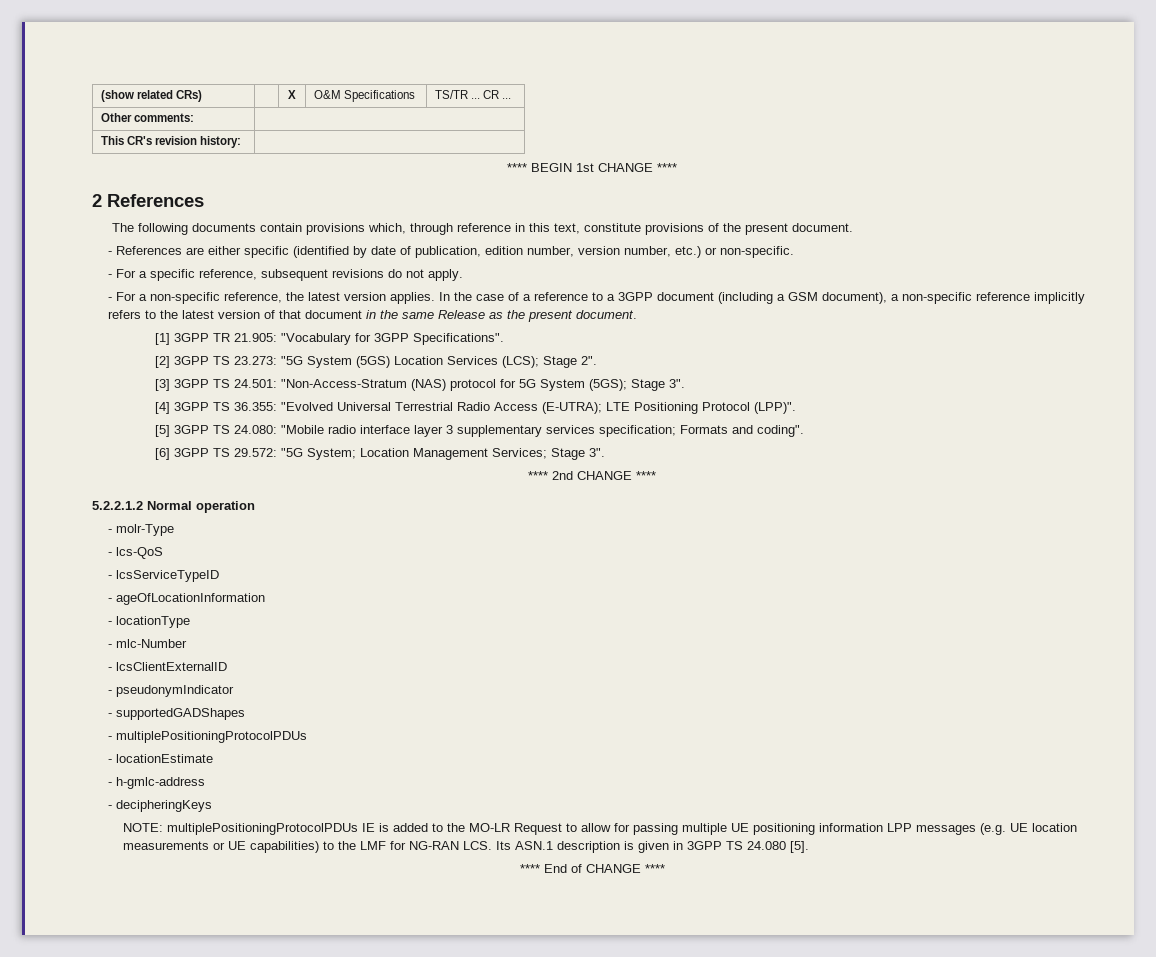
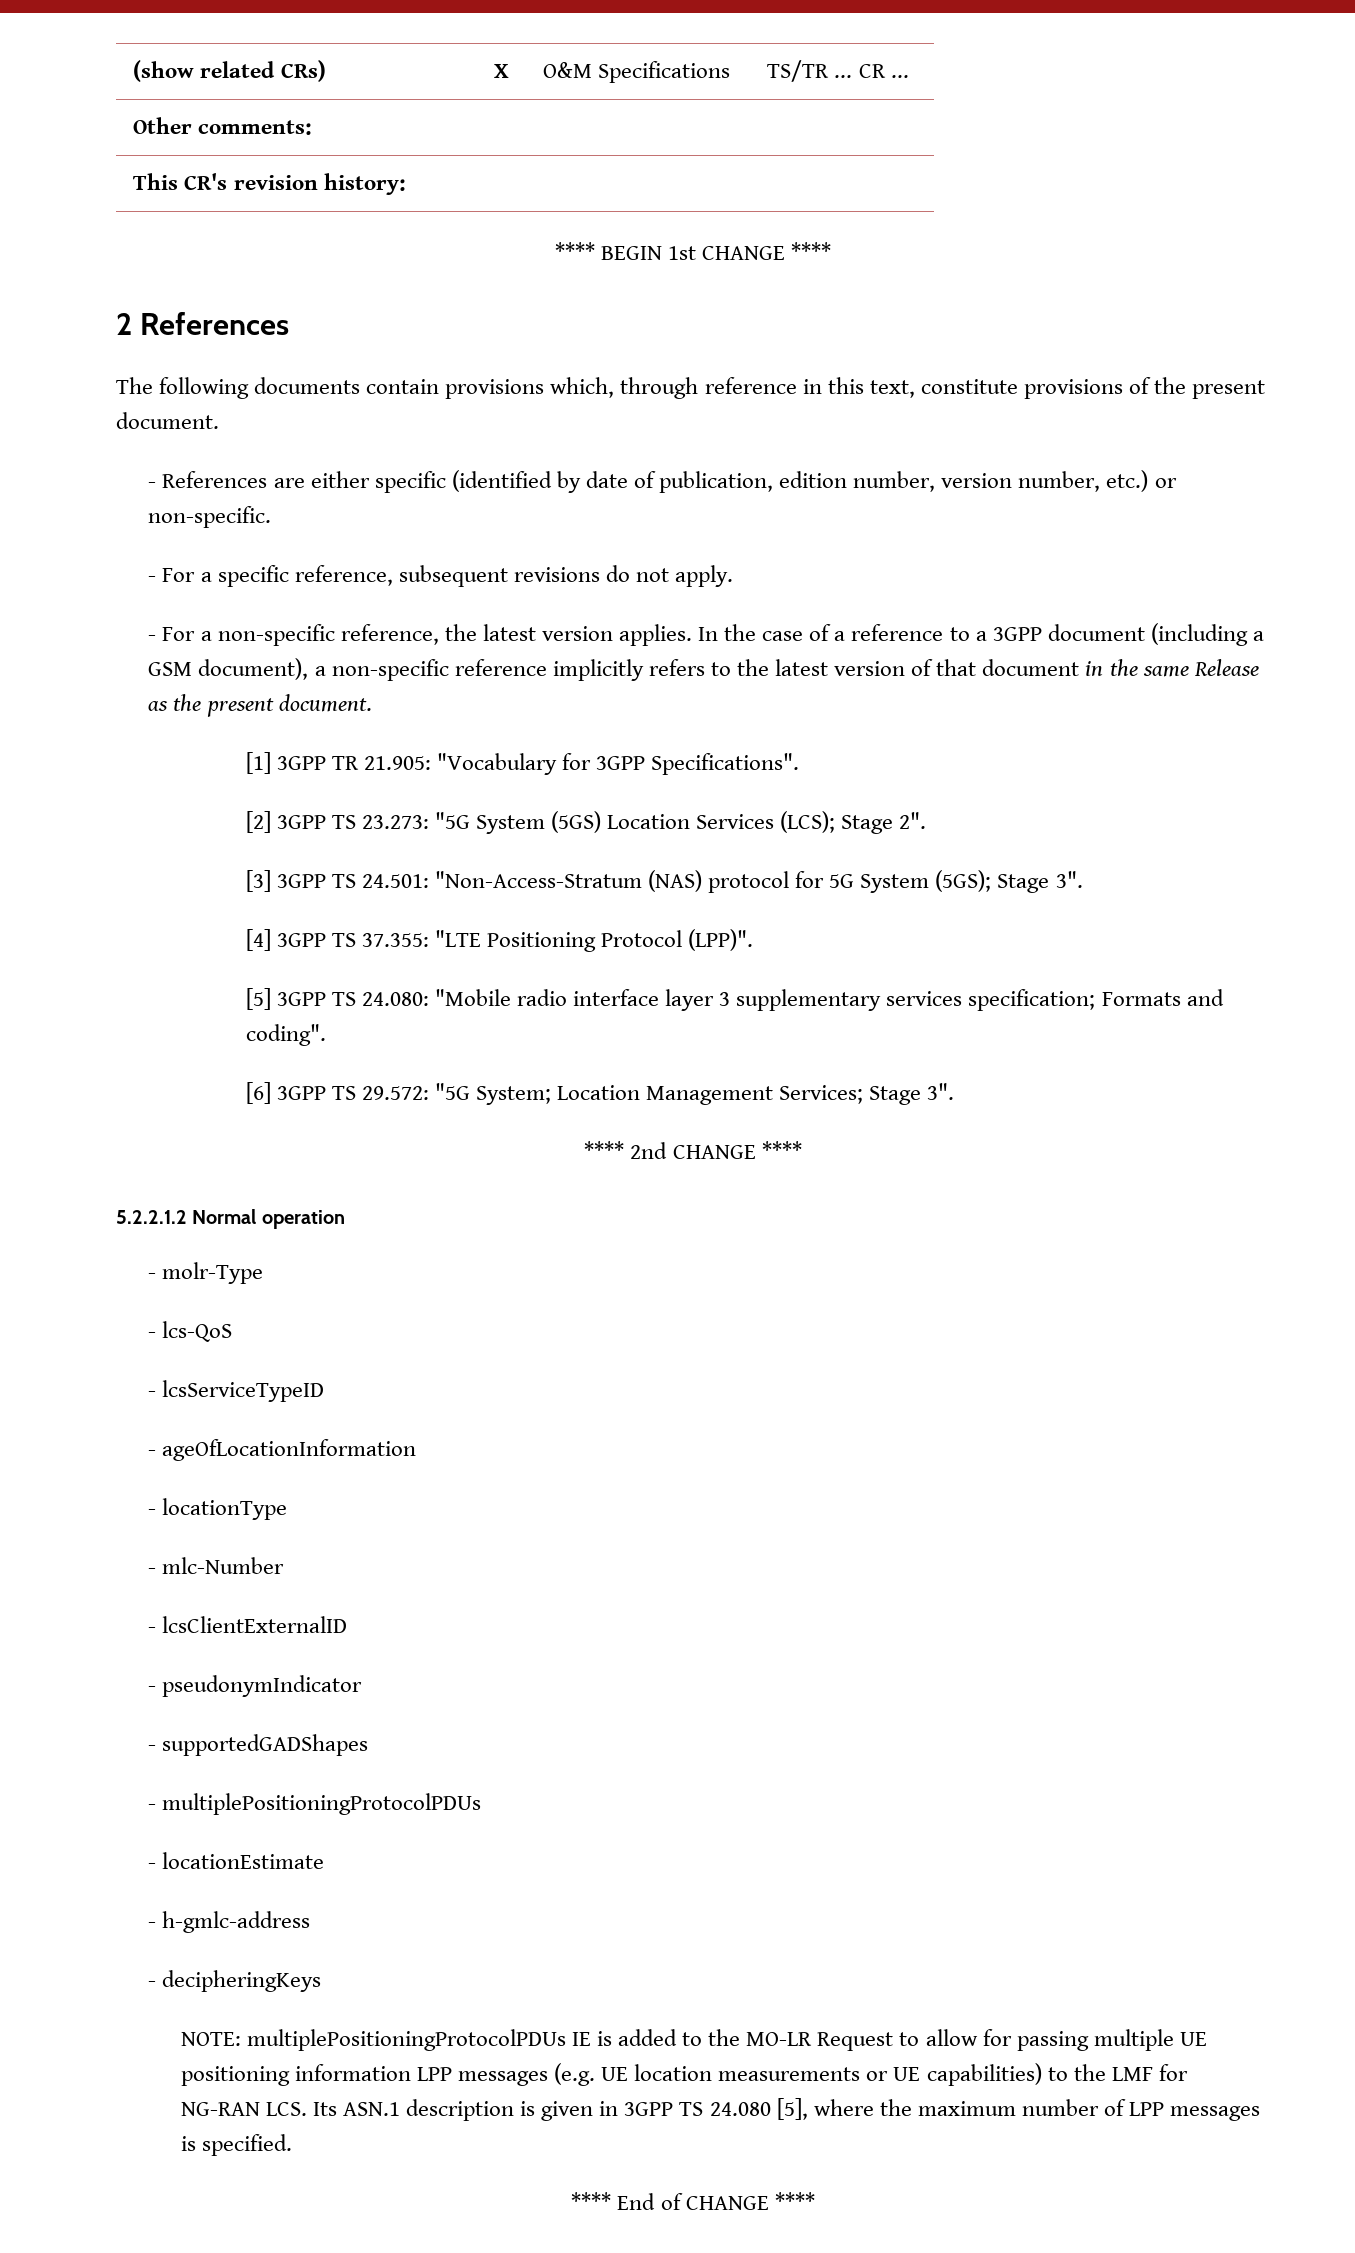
[233,402,630,414] 36.355: "Evolved Universal Terrestrial Radio Access (E-UTRA); LTE -> [361,930,481,947] 37.355: "LTE
[790,841,810,853] [5]. -> [776,2098,1261,2121] [180,2134,292,2156] [5], where the maximum number of LPP messages is specified.

